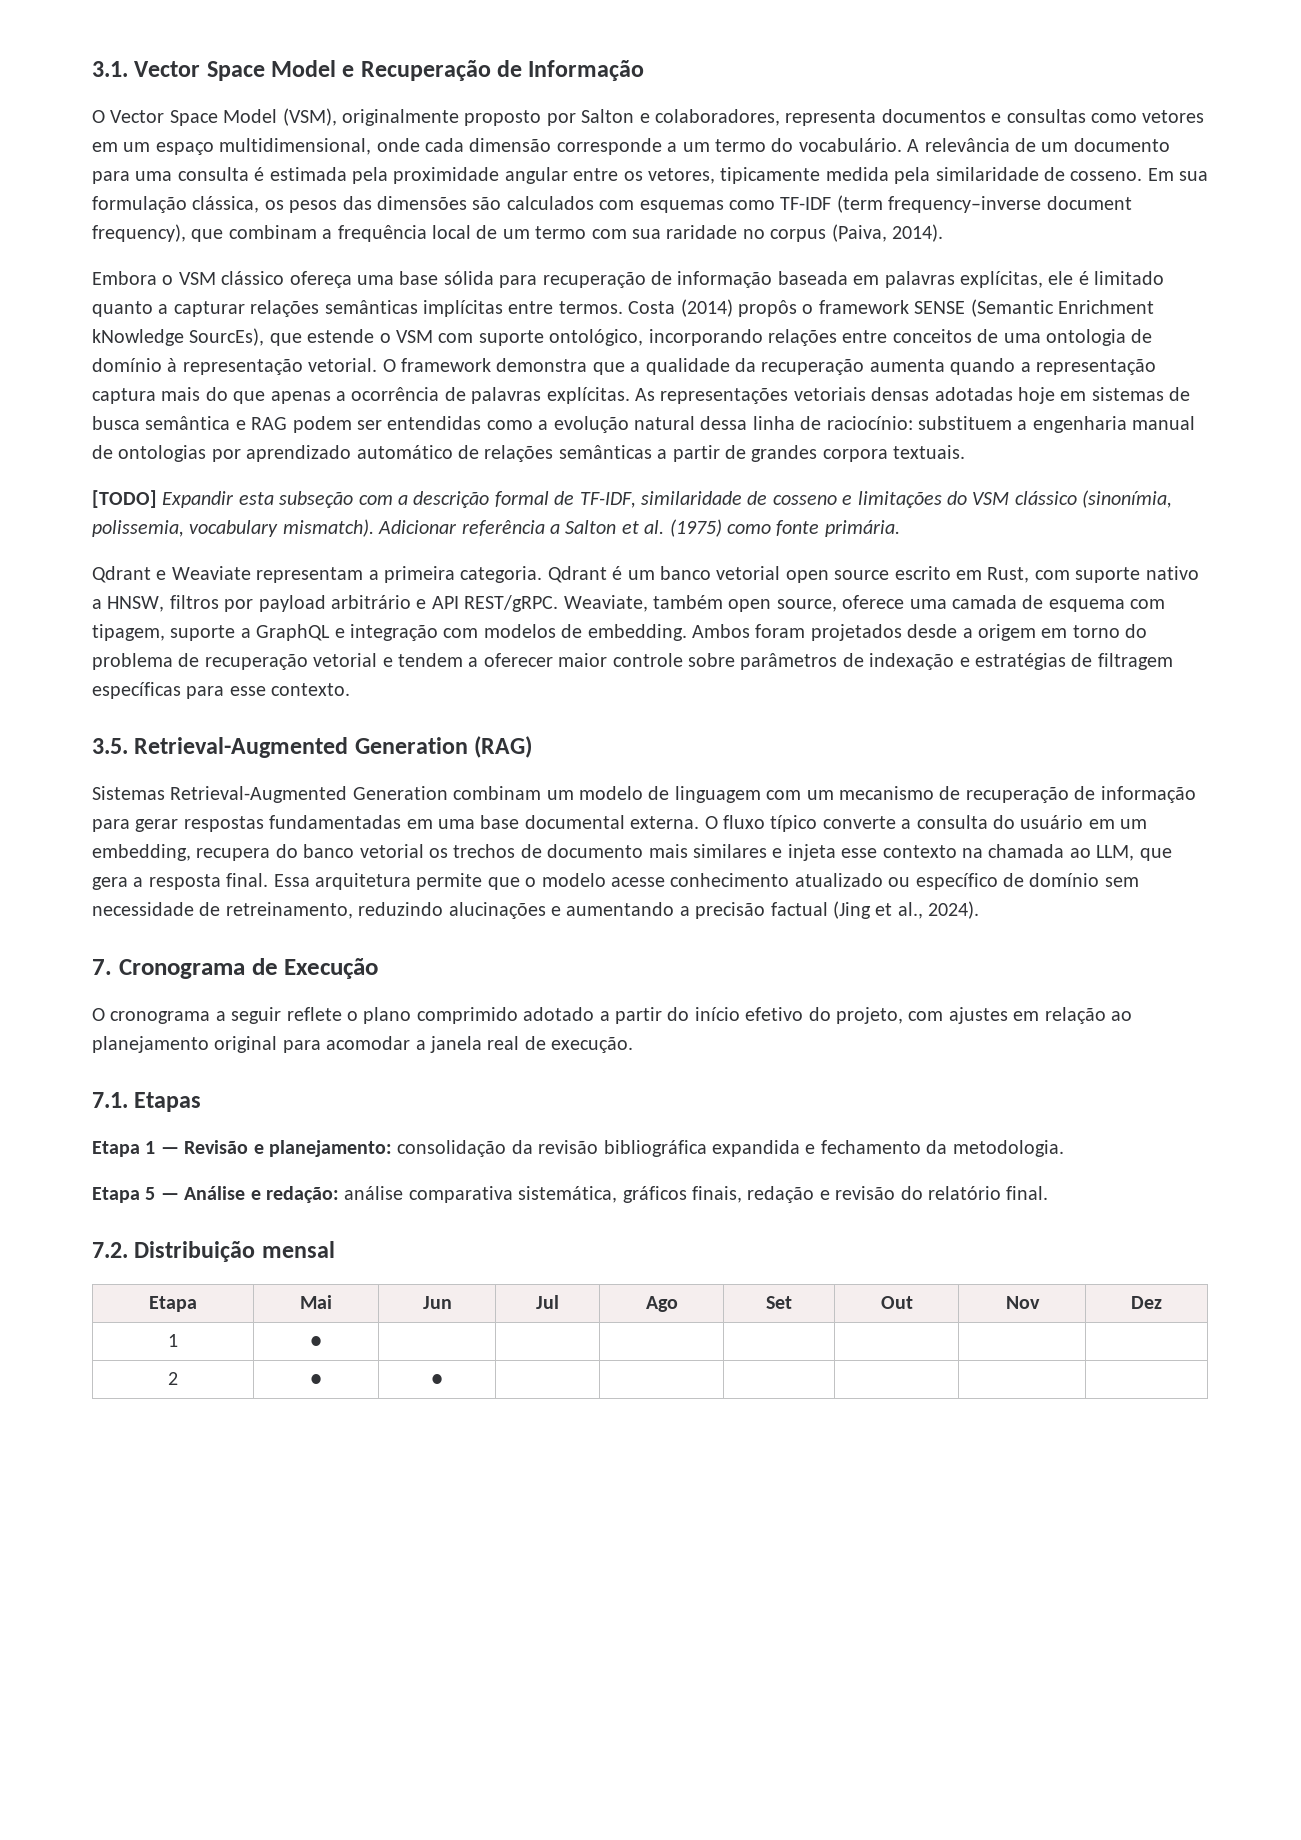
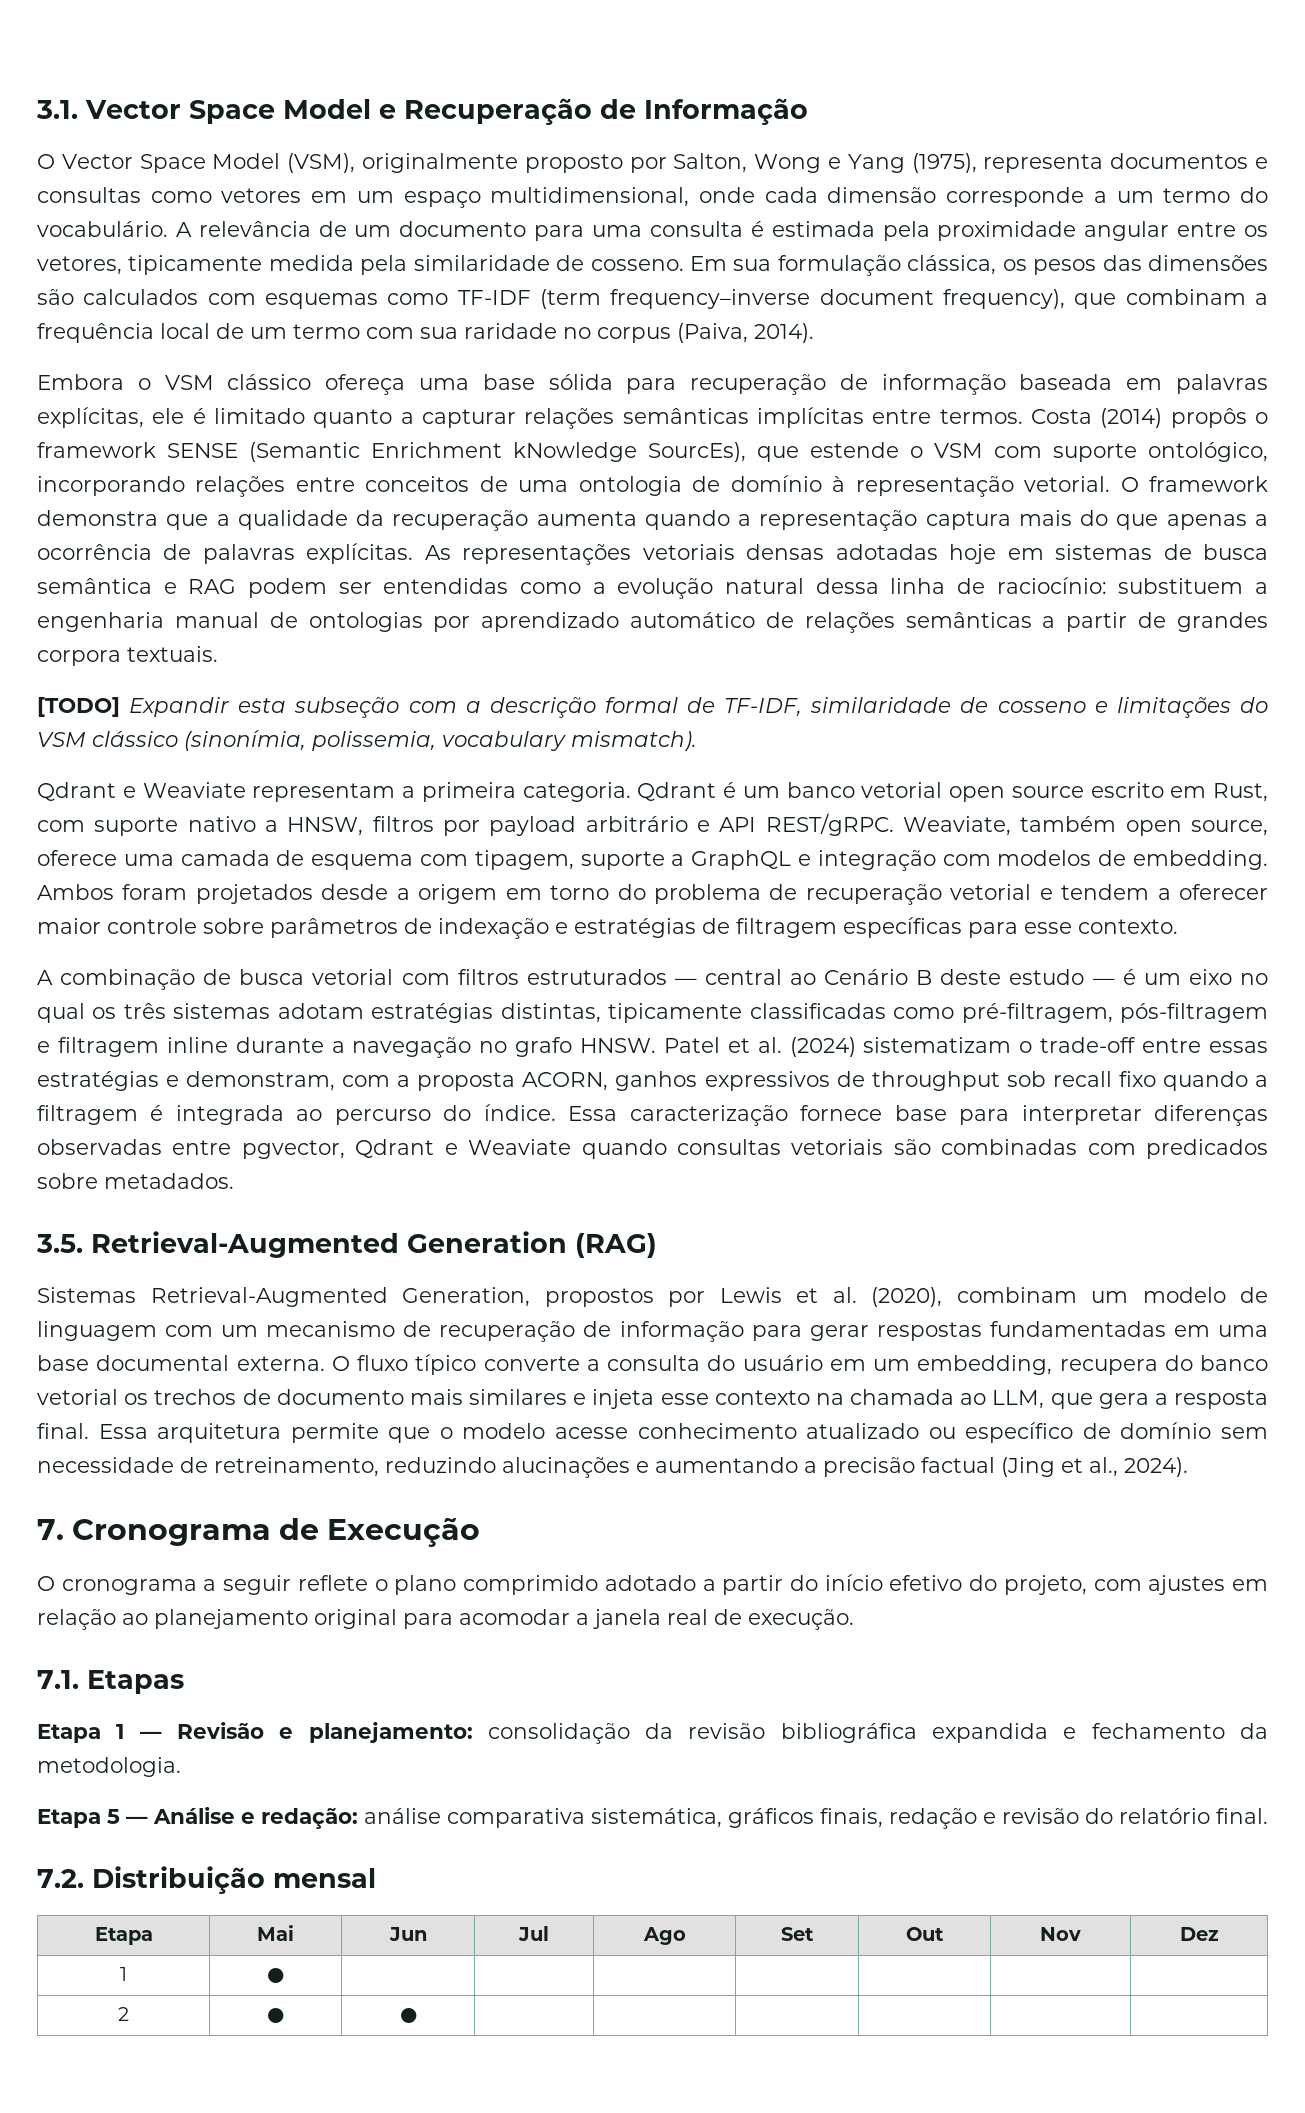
[581,109,780,126] Salton e colaboradores, -> [673,153,977,173] Salton, Wong e Yang (1975),
[378,519,900,537] Adicionar referência a Salton et al. (1975) como fonte primária. -> (697, 741) none
(351, 689) none -> [37,969,1268,990] [37,1003,1269,1023] [37,1037,1268,1058] [37,1071,1268,1091] [37,1104,1268,1126] [37,1139,1268,1159] [37,1173,234,1189] // A combinação de busca vetorial com filtros estruturados — central ao Cenário B deste estudo — é um eixo no qual os três sistemas adotam estratégias distintas, tipicamente classificadas como pré-filtragem, pós-filtragem e filtragem inline durante a navegação no grafo HNSW. Patel et al. (2024) sistematizam o trade-off entre essas estratégias e demonstram, com a proposta ACORN, ganhos expressivos de throughput sob recall fixo quando a filtragem é integrada ao percurso do índice. Essa caracterização fornece base para interpretar diferenças observadas entre pgvector, Qdrant e Weaviate quando consultas vetoriais são combinadas com predicados sobre metadados.
[352,786,448,800] Generation -> [402,1287,942,1307] Generation, propostos por Lewis et al. (2020),

